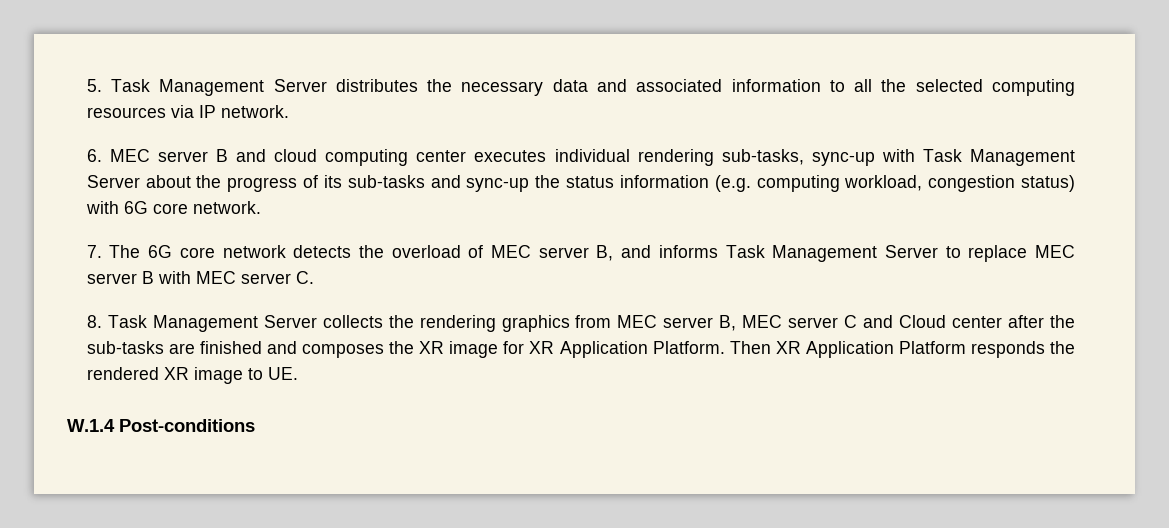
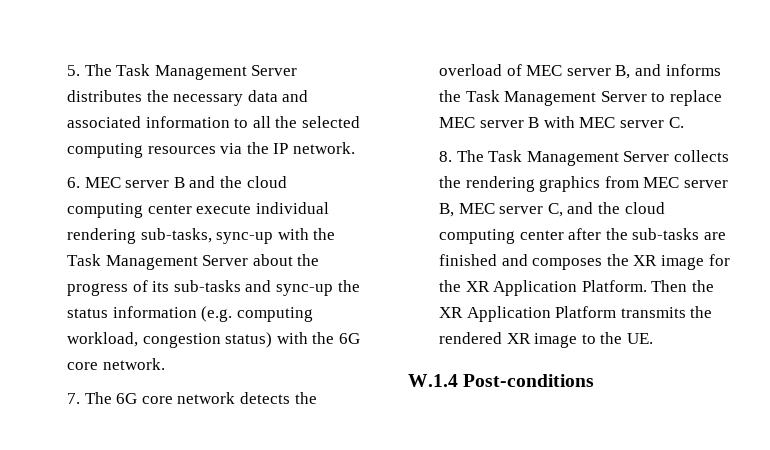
(102, 85) none -> [84,64,112,76] The
(194, 111) none -> [246,142,269,154] the
[274,149,547,166] cloud computing center executes -> [220,176,287,188] [67,203,252,218] the cloud computing center execute
(915, 155) none -> [313,228,336,240] the
(119, 207) none -> [312,332,335,344] the
(718, 251) none -> [439,90,462,102] the
(102, 321) none -> [456,150,484,162] The
[844,315,947,328] C and Cloud -> [547,202,665,217] [439,229,516,244] C, and the cloud computing
(525, 347) none -> [439,280,462,292] the
(771, 347) none -> [692,280,715,292] the
[970,341,1045,358] responds -> [620,307,686,318] transmits
(263, 374) none -> [600,332,623,344] the

